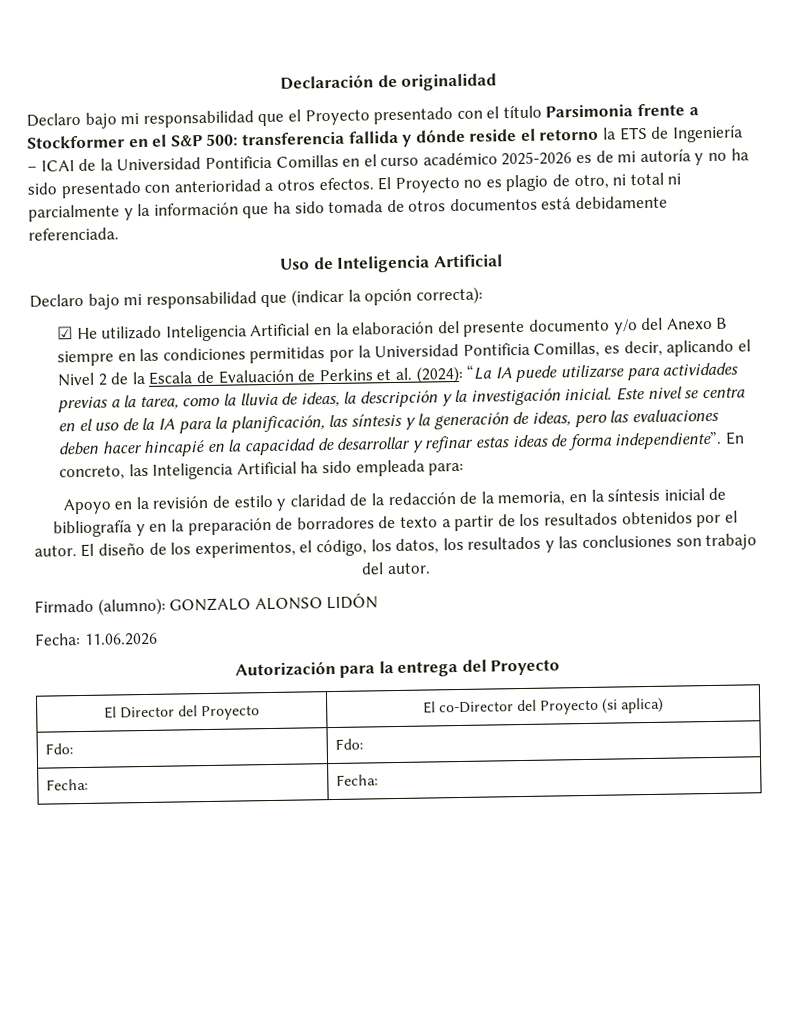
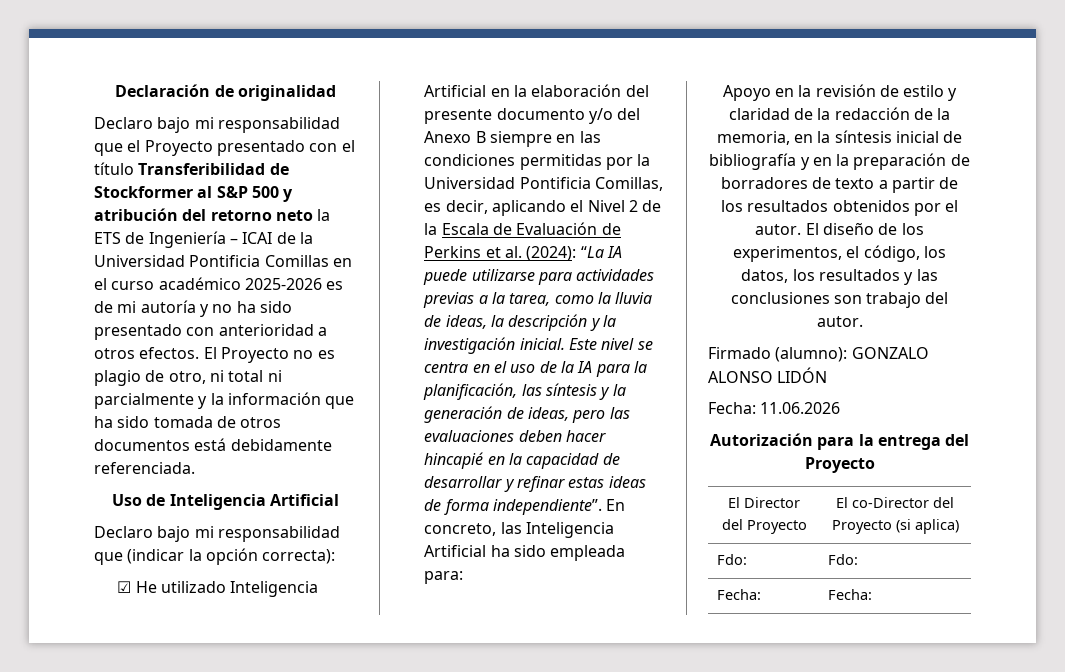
[545,103,699,118] [27,128,600,149] Parsimonia frente a Stockformer en el S&P 500: transferencia fallida y dónde reside el retorno -> [138,163,289,175] [94,186,294,202] [94,208,313,221] Transferibilidad de Stockformer al S&P 500 y atribución del retorno neto

